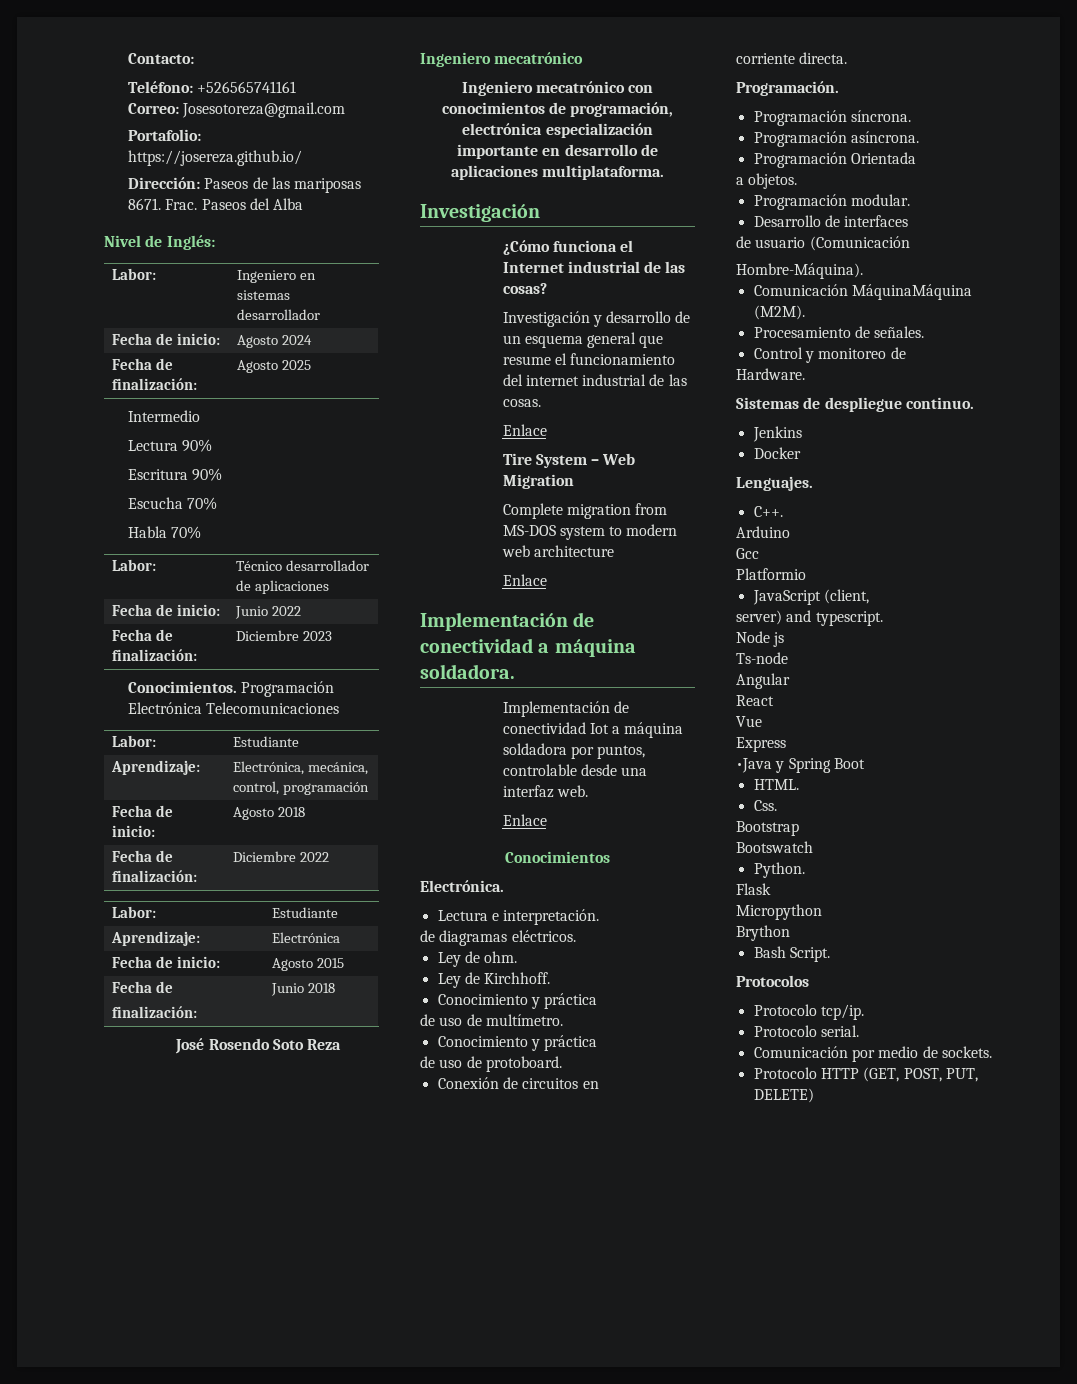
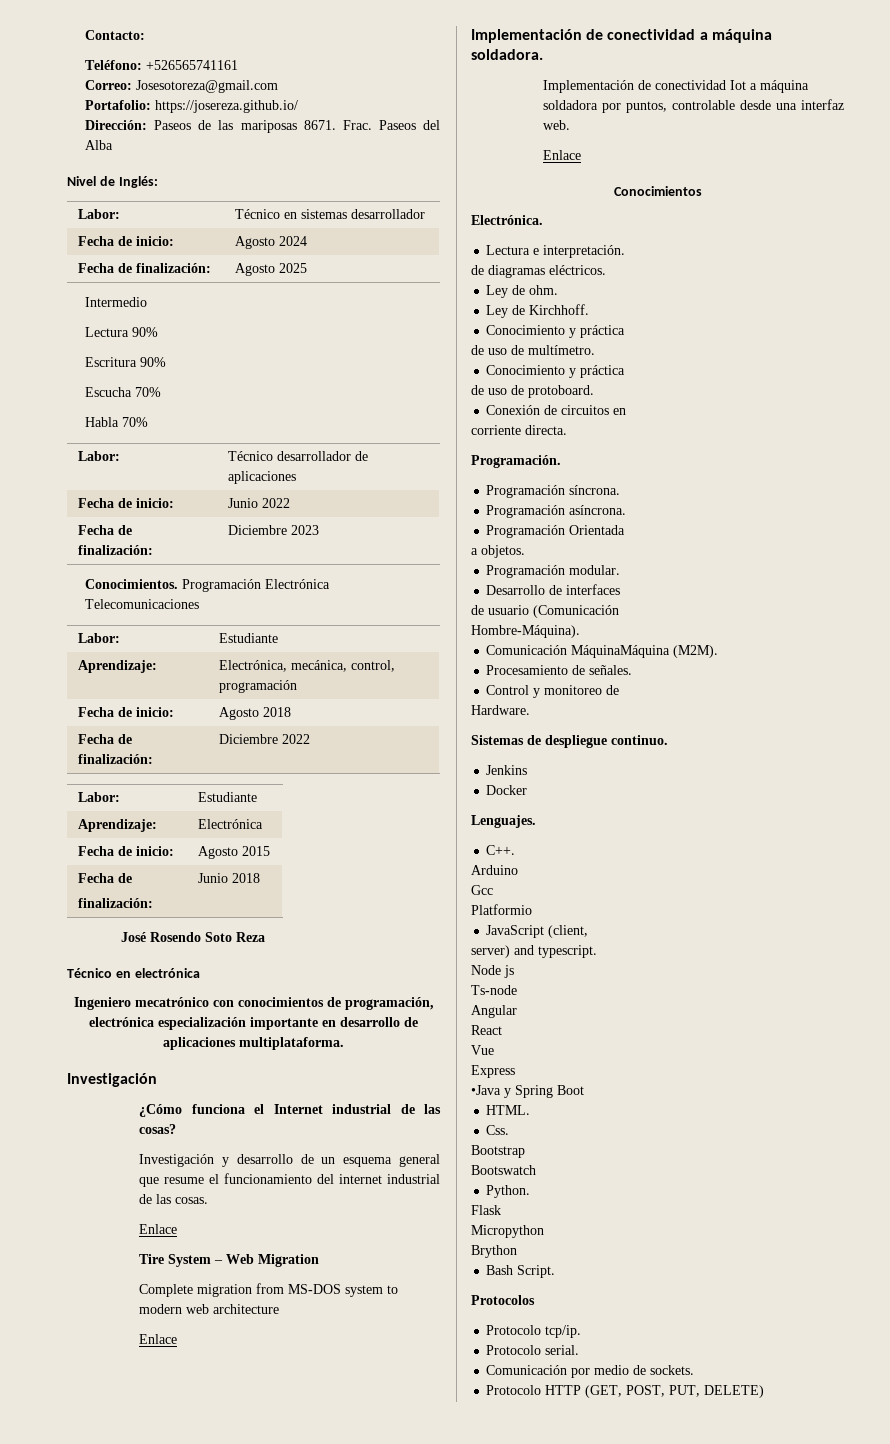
[237,270,297,283] Ingeniero -> [234,209,280,219] Técnico
[420,52,584,67] Ingeniero mecatrónico -> [67,968,200,978] Técnico en electrónica

